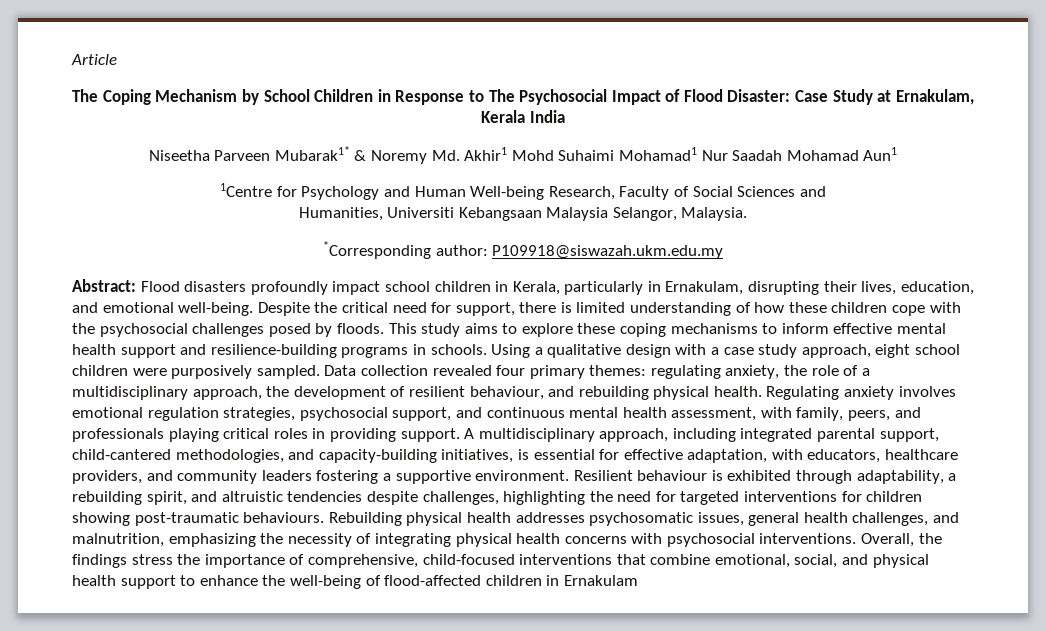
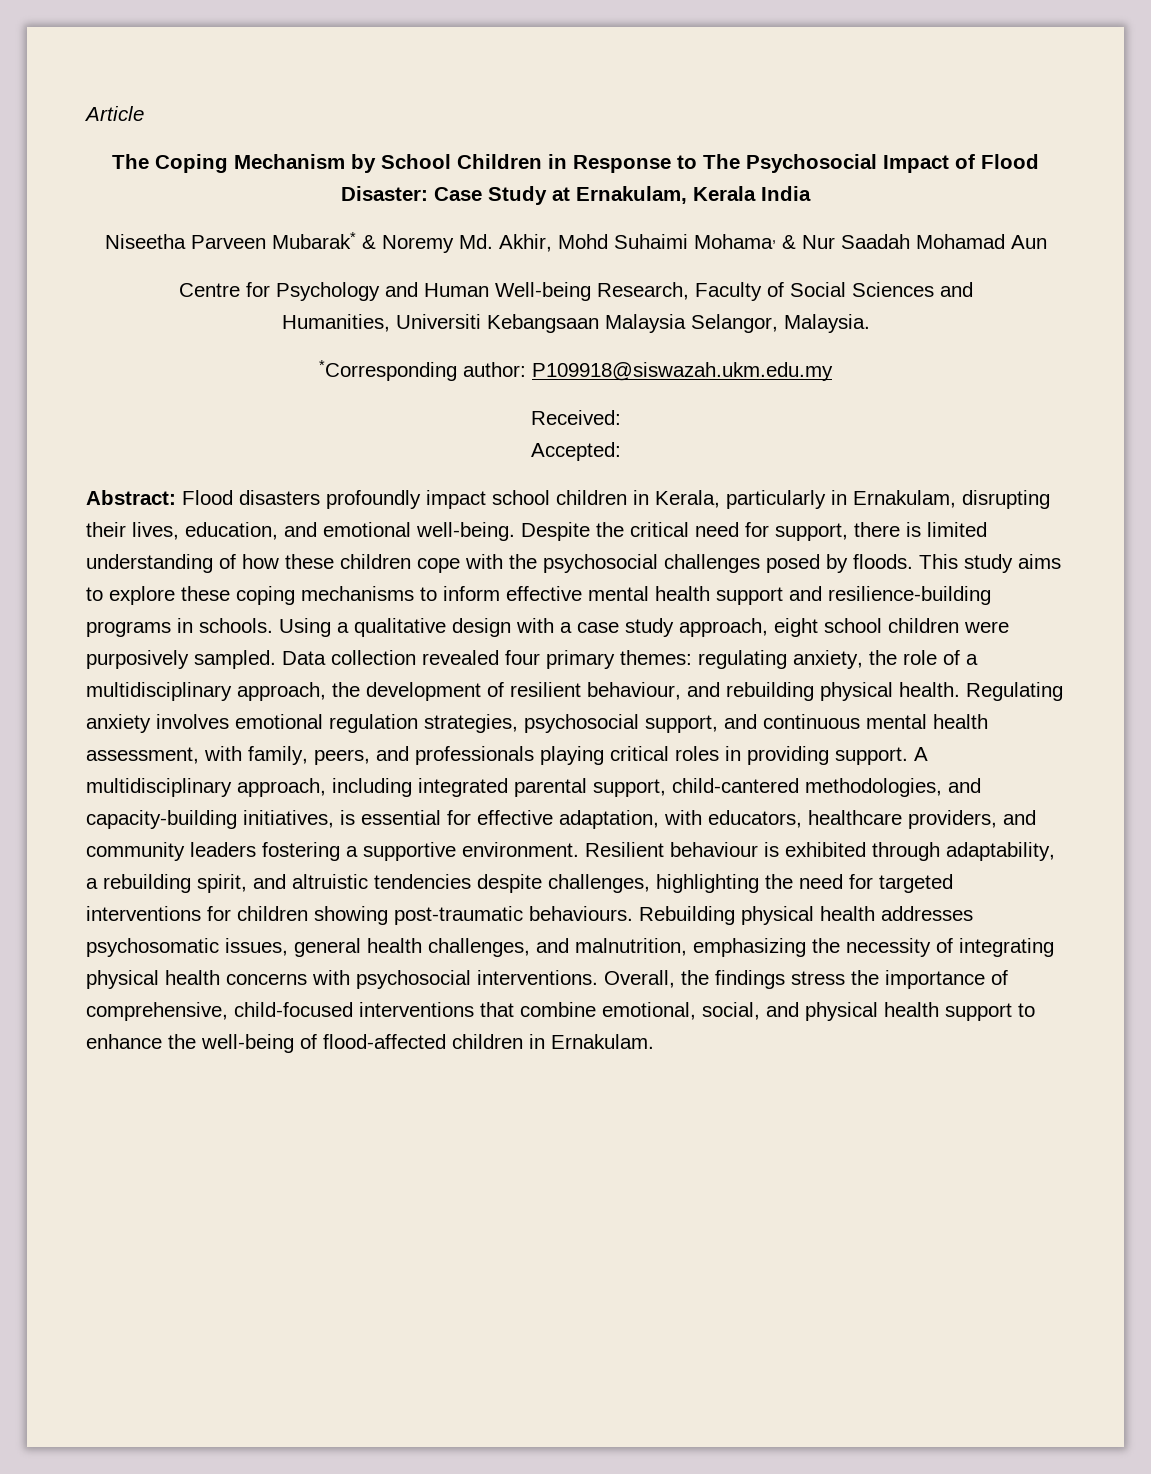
[274,146,350,161] Mubarak1* -> [271,232,356,249] Mubarak*
[464,147,508,161] Akhir1 -> [498,234,552,252] Akhir,
[618,147,697,161] Mohamad1 -> [693,234,796,249] Mohama, &
[863,147,898,161] [220,183,273,197] Aun1 // 1Centre -> [1010,235,1047,249] [178,283,240,297] Aun // Centre
(724, 252) none -> [530,410,621,425] [530,442,621,461] // Received: // Accepted:
[563,575,638,586] Ernakulam -> [551,1034,654,1049] Ernakulam.

